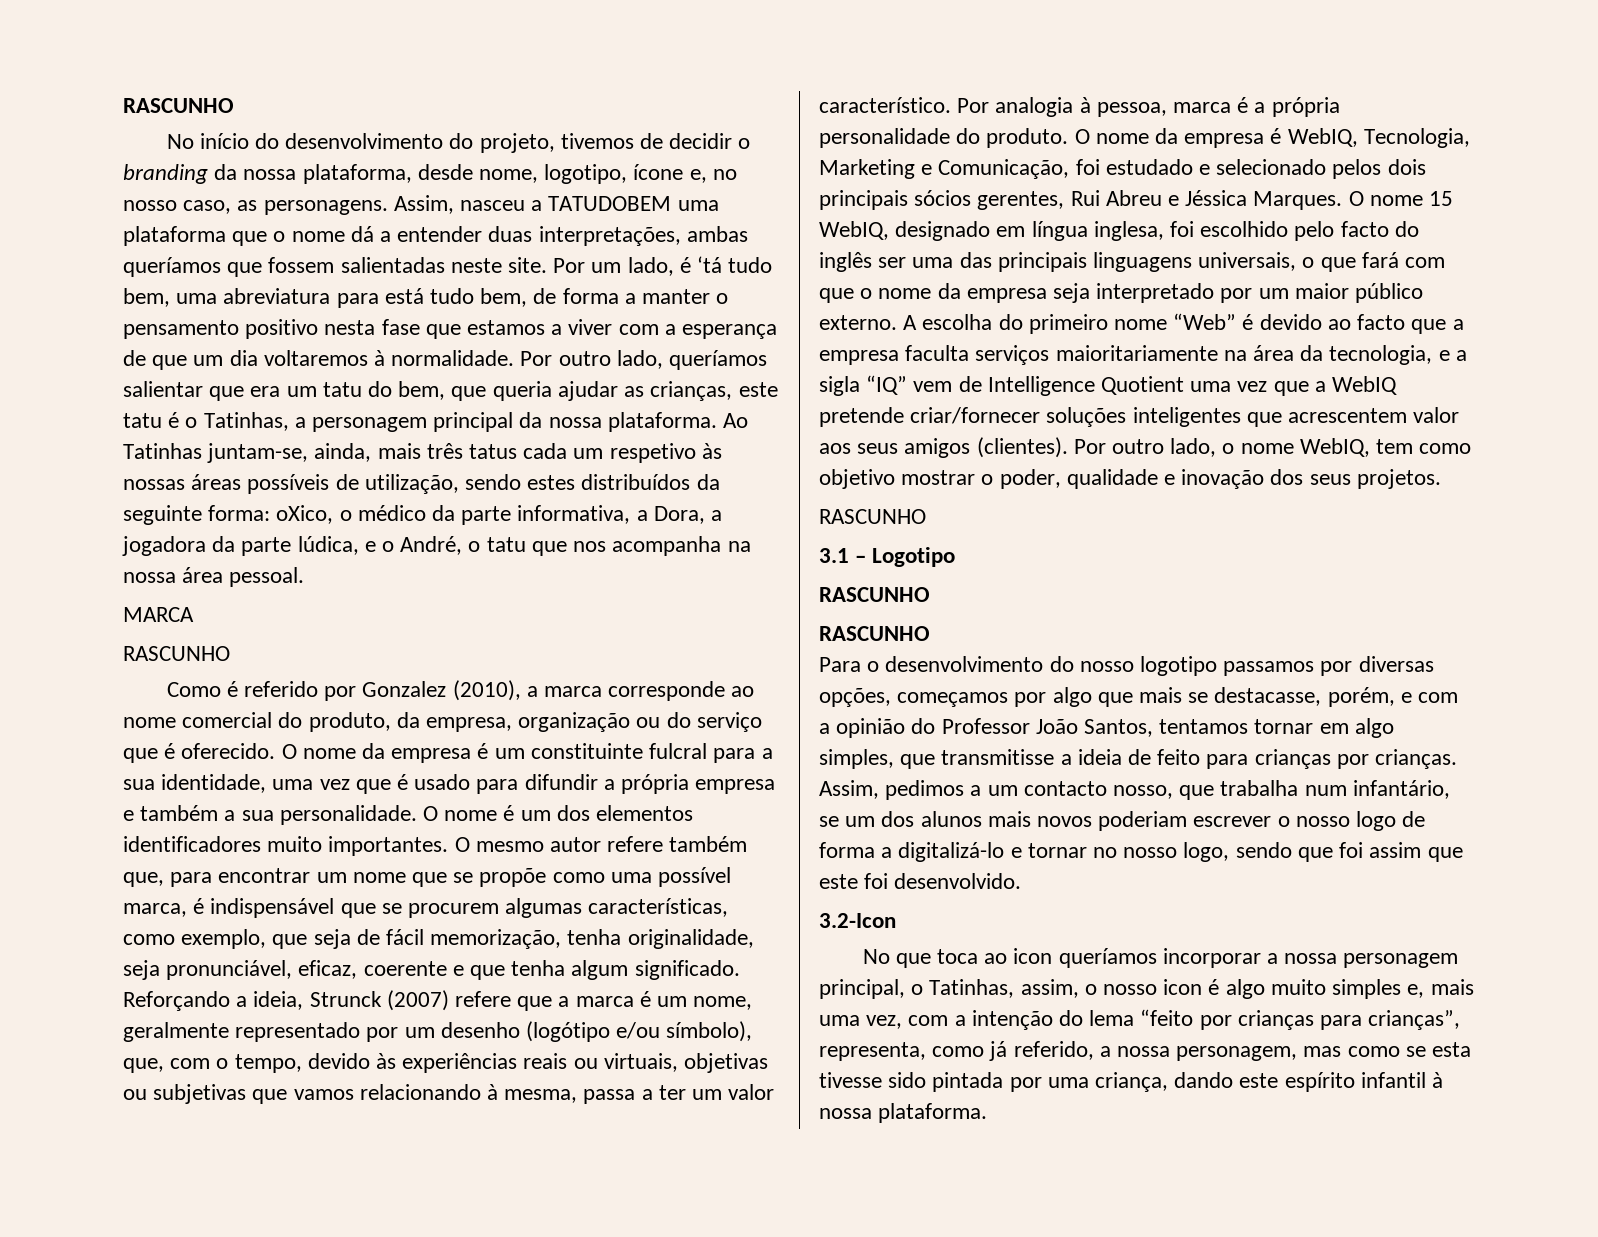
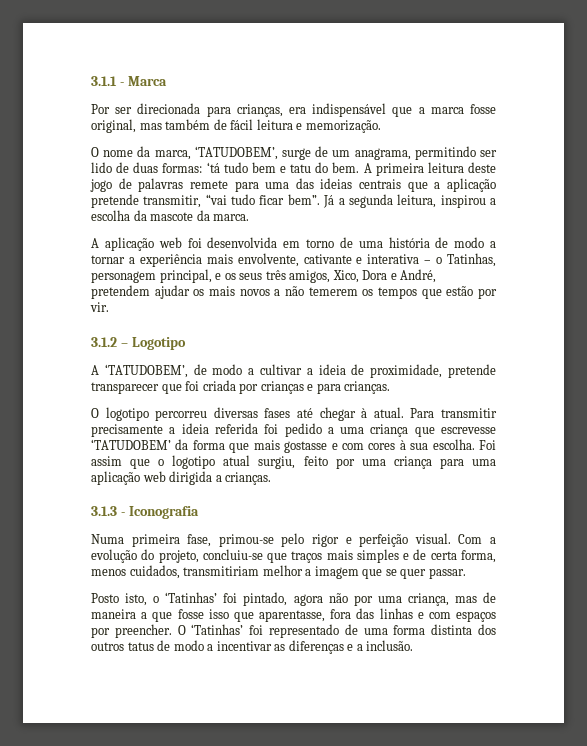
[123,98,234,113] [166,133,751,153] [123,164,737,184] [123,195,719,215] [123,226,748,246] [123,256,773,277] [123,288,729,308] [123,319,778,339] [123,350,768,370] [123,381,778,401] [123,412,749,432] [123,443,722,463] [123,474,720,494] [123,505,723,525] [122,536,751,556] [123,567,305,587] [123,607,194,622] [123,646,230,661] [166,680,755,701] [123,712,762,732] [123,743,773,763] [123,774,776,794] [123,805,694,825] [123,836,748,856] [123,867,732,887] [123,898,729,918] [123,929,754,949] [123,960,740,980] [123,990,753,1011] [123,1021,753,1042] [123,1053,769,1073] [123,1084,775,1104] [819,97,1340,117] [819,128,1470,148] [819,159,1426,179] [819,190,1454,210] [819,221,1419,241] [819,252,1446,272] [819,283,1424,303] [819,313,1464,334] [819,345,1467,365] [819,375,1398,396] [819,407,1460,427] [819,437,1472,458] [819,469,1441,489] [819,509,926,524] [819,547,956,567] [819,587,930,602] [819,626,930,641] [819,656,1434,676] [819,687,1459,707] [819,718,1394,738] [819,749,1458,769] [819,780,1450,800] [819,811,1426,831] [819,842,1463,862] [819,873,1022,889] [819,913,896,928] [862,948,1459,968] [819,979,1474,999] [819,1009,1461,1030] [819,1041,1472,1061] [819,1072,1444,1092] [819,1103,988,1123] RASCUNHO // No início do desenvolvimento do projeto, tivemos de decidir o branding da nossa plataforma, desde nome, logotipo, ícone e, no nosso caso, as personagens. Assim, nasceu a TATUDOBEM uma plataforma que o nome dá a entender duas interpretações, ambas queríamos que fossem salientadas neste site. Por um lado, é ‘tá tudo bem, uma abreviatura para está tudo bem, de forma a manter o pensamento positivo nesta fase que estamos a viver com a esperança de que um dia voltaremos à normalidade. Por outro lado, queríamos salientar que era um tatu do bem, que queria ajudar as crianças, este tatu é o Tatinhas, a personagem principal da nossa plataforma. Ao Tatinhas juntam-se, ainda, mais três tatus cada um respetivo às nossas áreas possíveis de utilização, sendo estes distribuídos da seguinte forma: oXico, o médico da parte informativa, a Dora, a jogadora da parte lúdica, e o André, o tatu que nos acompanha na nossa área pessoal. // MARCA // RASCUNHO // Como é referido por Gonzalez (2010), a marca corresponde ao nome comercial do produto, da empresa, organização ou do serviço que é oferecido. O nome da empresa é um constituinte fulcral para a sua identidade, uma vez que é usado para difundir a própria empresa e também a sua personalidade. O nome é um dos elementos identificadores muito importantes. O mesmo autor refere também que, para encontrar um nome que se propõe como uma possível marca, é indispensável que se procurem algumas características, como exemplo, que seja de fácil memorização, tenha originalidade, seja pronunciável, eficaz, coerente e que tenha algum significado. Reforçando a ideia, Strunck (2007) refere que a marca é um nome, geralmente representado por um desenho (logótipo e/ou símbolo), que, com o tempo, devido às experiências reais ou virtuais, objetivas ou subjetivas que vamos relacionando à mesma, passa a ter um valor característico. Por analogia à pessoa, marca é a própria personalidade do produto. O nome da empresa é WebIQ, Tecnologia, Marketing e Comunicação, foi estudado e selecionado pelos dois principais sócios gerentes, Rui Abreu e Jéssica Marques. O nome 15 WebIQ, designado em língua inglesa, foi escolhido pelo facto do inglês ser uma das principais linguagens universais, o que fará com que o nome da empresa seja interpretado por um maior público externo. A escolha do primeiro nome “Web” é devido ao facto que a empresa faculta serviços maioritariamente na área da tecnologia, e a sigla “IQ” vem de Intelligence Quotient uma vez que a WebIQ pretende criar/fornecer soluções inteligentes que acrescentem valor aos seus amigos (clientes). Por outro lado, o nome WebIQ, tem como objetivo mostrar o poder, qualidade e inovação dos seus projetos. // RASCUNHO // 3.1 – Logotipo // RASCUNHO // RASCUNHO // Para o desenvolvimento do nosso logotipo passamos por diversas opções, começamos por algo que mais se destacasse, porém, e com a opinião do Professor João Santos, tentamos tornar em algo simples, que transmitisse a ideia de feito para crianças por crianças. Assim, pedimos a um contacto nosso, que trabalha num infantário, se um dos alunos mais novos poderiam escrever o nosso logo de forma a digitalizá-lo e tornar no nosso logo, sendo que foi assim que este foi desenvolvido. // 3.2-Icon // No que toca ao icon queríamos incorporar a nossa personagem principal, o Tatinhas, assim, o nosso icon é algo muito simples e, mais uma vez, com a intenção do lema “feito por crianças para crianças”, representa, como já referido, a nossa personagem, mas como se esta tivesse sido pintada por uma criança, dando este espírito infantil à nossa plataforma. -> [91,76,167,86] [91,103,496,117] [91,119,381,133] [91,146,497,160] [91,162,497,176] [90,178,496,192] [91,194,497,208] [91,210,250,221] [91,237,496,251] [91,253,496,267] [91,269,437,283] [91,285,498,299] [90,302,109,312] [91,337,186,350] [91,364,497,378] [91,380,391,394] [91,407,498,421] [91,423,497,437] [91,439,497,453] [91,455,496,469] [91,471,272,485] [91,506,199,519] [91,533,497,547] [91,549,496,563] [91,565,466,579] [91,592,496,606] [91,608,497,622] [91,624,497,638] [91,640,414,654] 3.1.1 - Marca // Por ser direcionada para crianças, era indispensável que a marca fosse original, mas também de fácil leitura e memorização. // O nome da marca, ‘TATUDOBEM’, surge de um anagrama, permitindo ser lido de duas formas: ‘tá tudo bem e tatu do bem. A primeira leitura deste jogo de palavras remete para uma das ideias centrais que a aplicação pretende transmitir, “vai tudo ficar bem”. Já a segunda leitura, inspirou a escolha da mascote da marca. // A aplicação web foi desenvolvida em torno de uma história de modo a tornar a experiência mais envolvente, cativante e interativa – o Tatinhas, personagem principal, e os seus três amigos, Xico, Dora e André, pretendem ajudar os mais novos a não temerem os tempos que estão por vir. // 3.1.2 – Logotipo // A ‘TATUDOBEM’, de modo a cultivar a ideia de proximidade, pretende transparecer que foi criada por crianças e para crianças. // O logotipo percorreu diversas fases até chegar à atual. Para transmitir precisamente a ideia referida foi pedido a uma criança que escrevesse ‘TATUDOBEM’ da forma que mais gostasse e com cores à sua escolha. Foi assim que o logotipo atual surgiu, feito por uma criança para uma aplicação web dirigida a crianças. // 3.1.3 - Iconografia // Numa primeira fase, primou-se pelo rigor e perfeição visual. Com a evolução do projeto, concluiu-se que traços mais simples e de certa forma, menos cuidados, transmitiriam melhor a imagem que se quer passar. // Posto isto, o ‘Tatinhas’ foi pintado, agora não por uma criança, mas de maneira a que fosse isso que aparentasse, fora das linhas e com espaços por preencher. O ‘Tatinhas’ foi representado de uma forma distinta dos outros tatus de modo a incentivar as diferenças e a inclusão.

